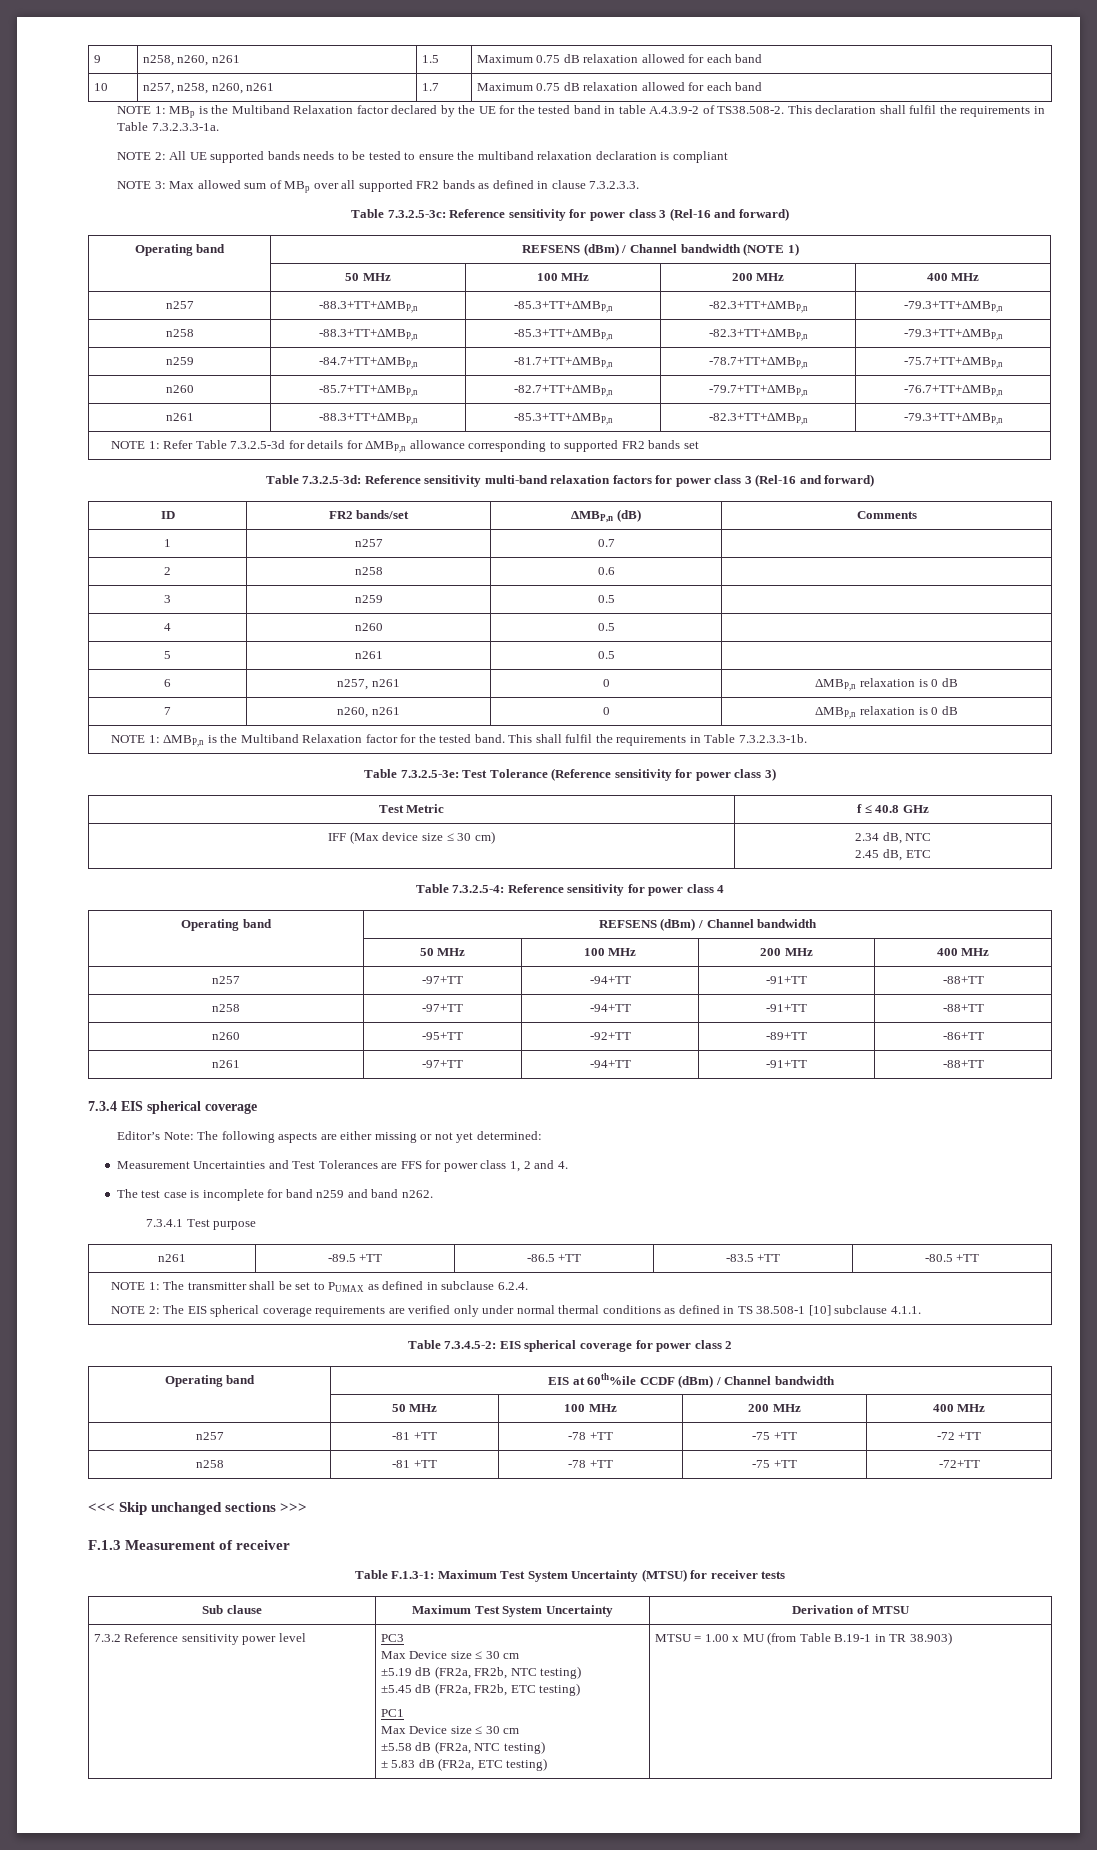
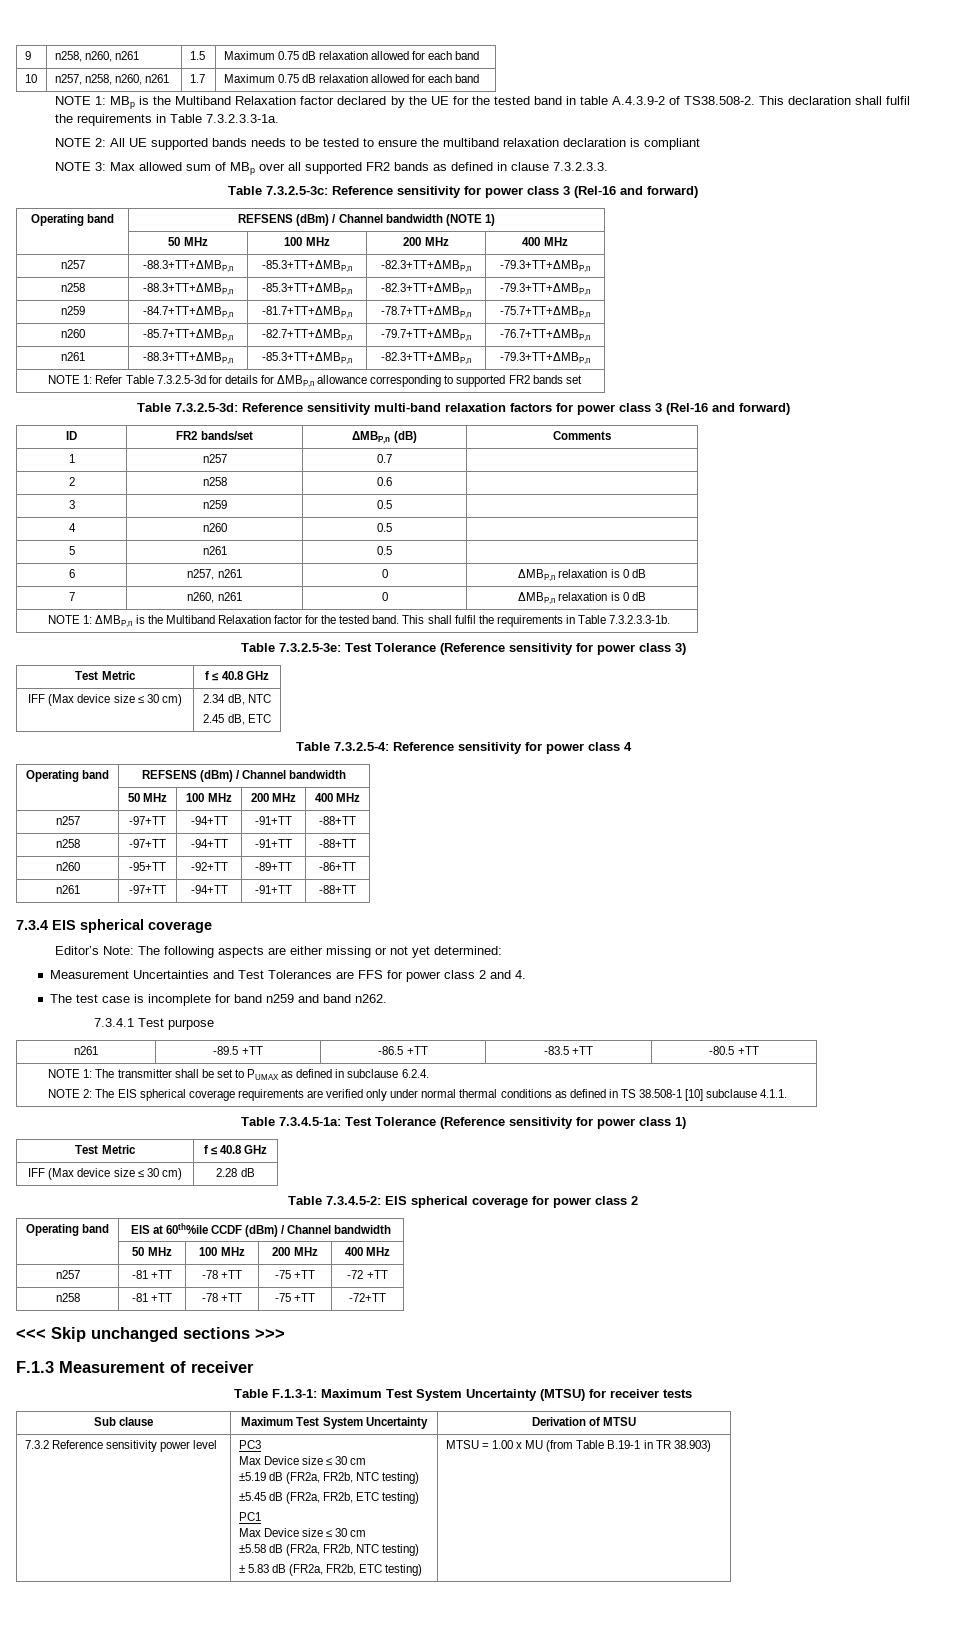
[509,1161,520,1172] 1, -> (475, 974) none
(921, 1310) none -> [240,1117,686,1129] [75,1145,136,1154] [203,1145,268,1155] [28,1168,182,1180] [216,1168,255,1177] // Table 7.3.4.5-1a: Test Tolerance (Reference sensitivity for power class 1) // Test Metric | f ≤ 40.8 GHz // IFF (Max device size ≤ 30 cm) | 2.28 dB
(471, 1747) none -> [322,1544,353,1555] FR2b,
(475, 1764) none -> [326,1564,357,1575] FR2b,

